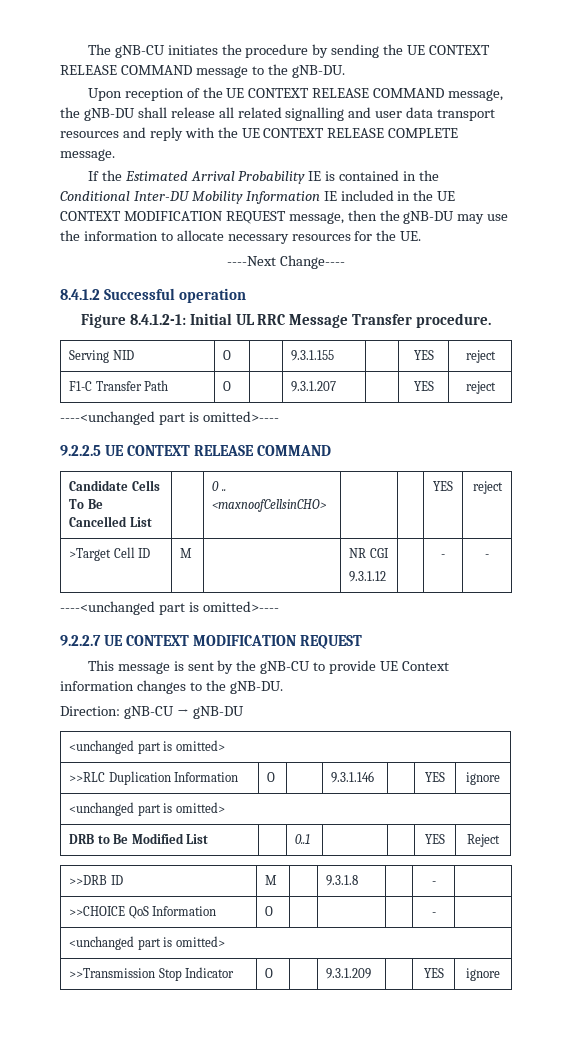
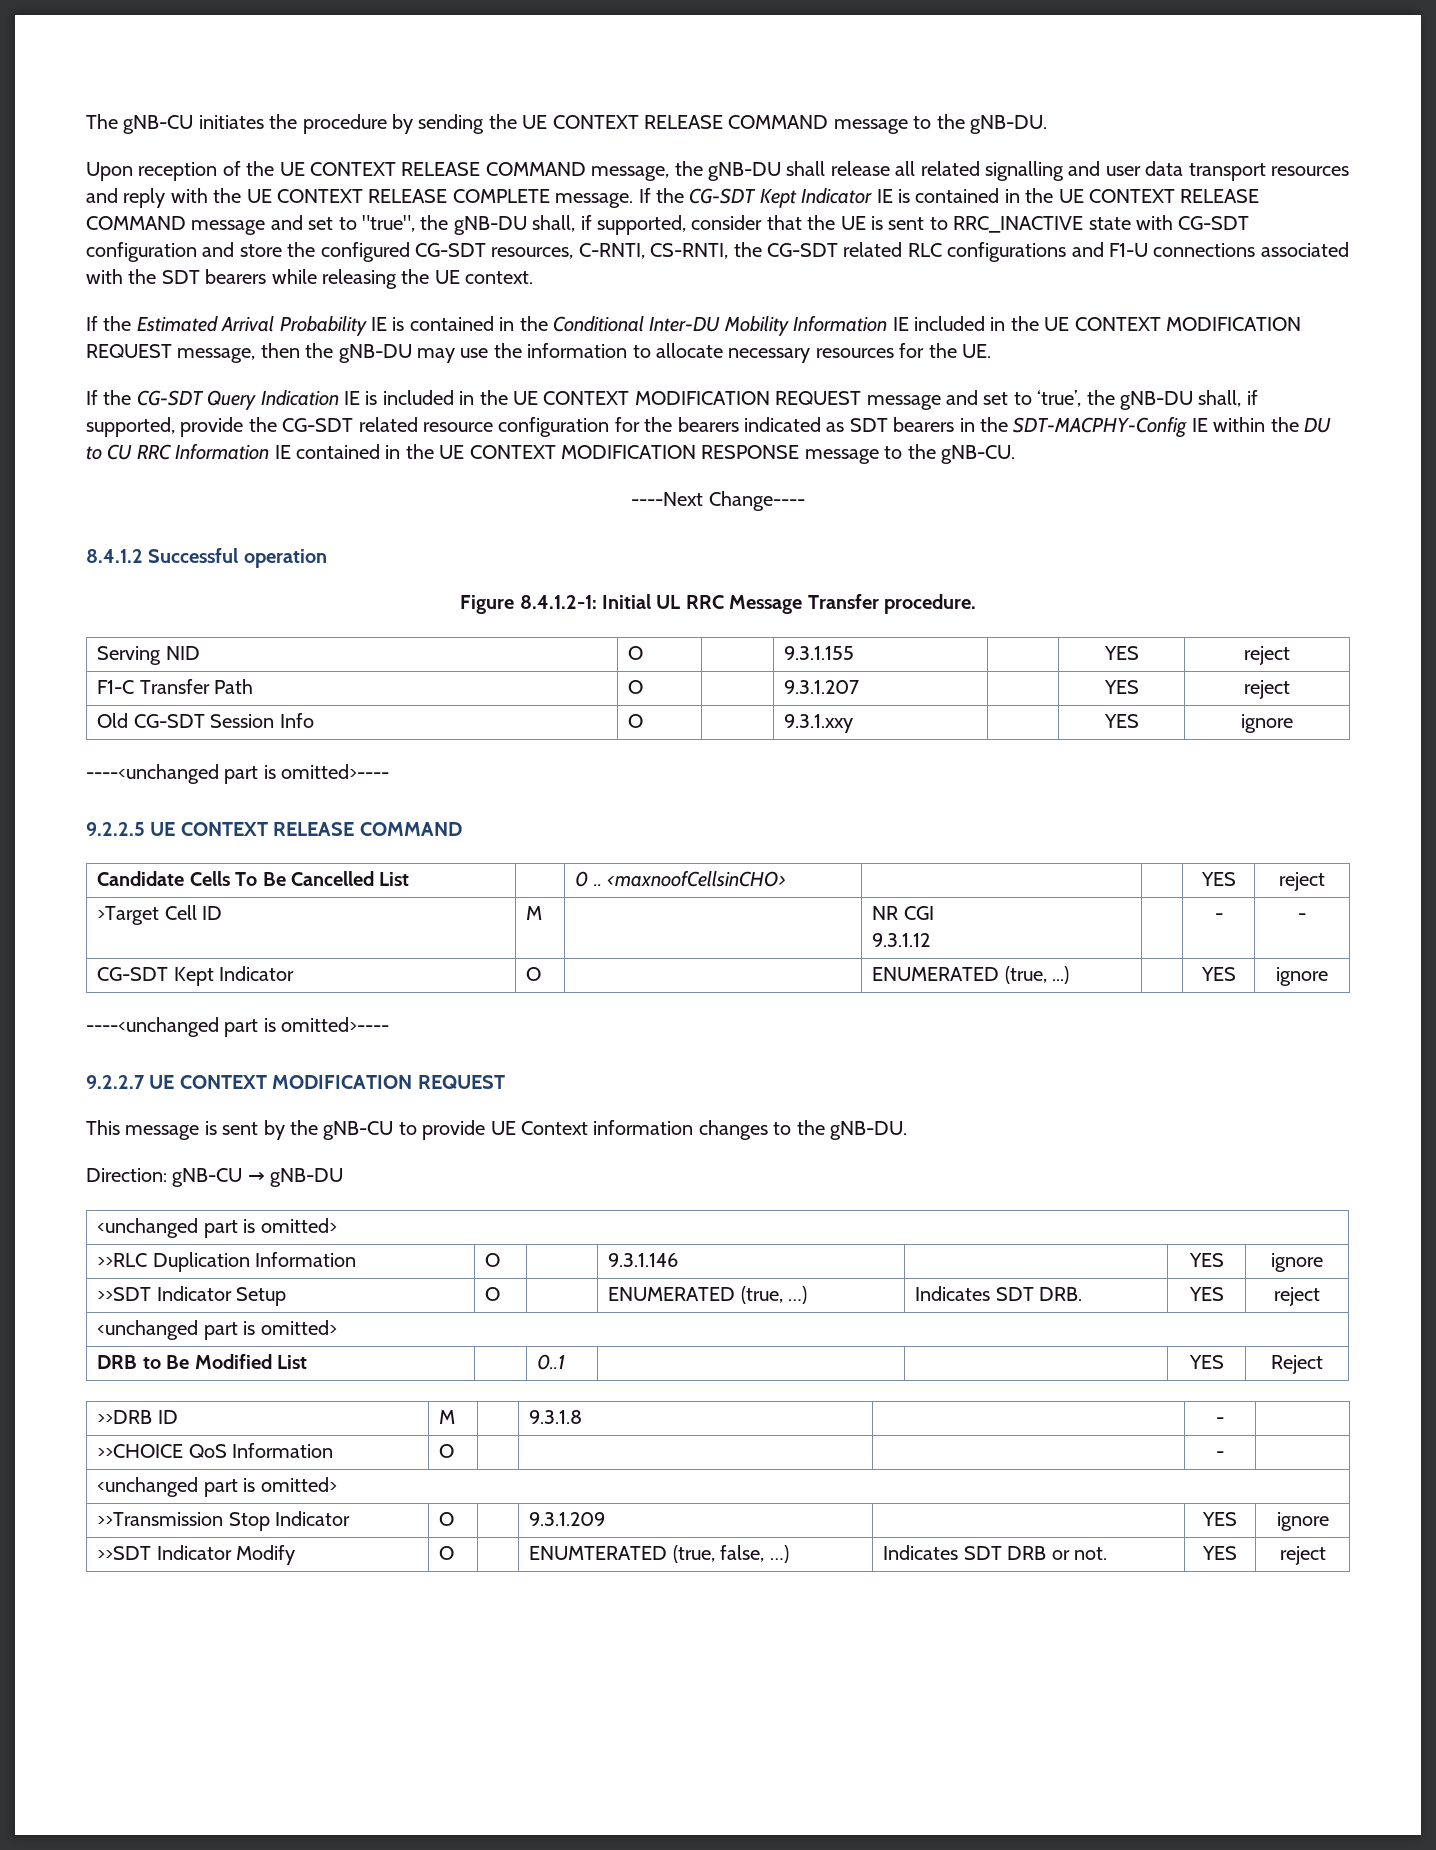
(115, 155) none -> [638,188,1260,208] [86,215,1250,235] [86,242,1349,262] [86,269,534,289] If the CG-SDT Kept Indicator IE is contained in the UE CONTEXT RELEASE COMMAND message and set to "true", the gNB-DU shall, if supported, consider that the UE is sent to RRC_INACTIVE state with CG-SDT configuration and store the configured CG-SDT resources, C-RNTI, CS-RNTI, the CG-SDT related RLC configurations and F1-U connections associated with the SDT bearers while releasing the UE context.
(422, 236) none -> [86,390,1258,410] [86,417,1331,438] [86,444,1015,464] // If the CG-SDT Query Indication IE is included in the UE CONTEXT MODIFICATION REQUEST message and set to ‘true’, the gNB-DU shall, if supported, provide the CG-SDT related resource configuration for the bearers indicated as SDT bearers in the SDT-MACPHY-Config IE within the DU to CU RRC Information IE contained in the UE CONTEXT MODIFICATION RESPONSE message to the gNB-CU.
(496, 387) none -> [97,713,314,728] [628,714,644,728] [784,714,854,733] [1103,714,1139,728] [1241,714,1293,733] // Old CG-SDT Session Info | O | | 9.3.1.xxy | | YES | ignore
(489, 556) none -> [97,966,295,986] [526,967,542,981] [872,966,1070,984] [1200,967,1236,981] [1276,967,1328,986] // CG-SDT Kept Indicator | O | | ENUMERATED (true, ...) | | YES | ignore
(500, 778) none -> [97,1286,287,1306] [485,1287,501,1301] [608,1286,808,1304] [915,1286,1083,1301] [1188,1287,1224,1301] [1274,1287,1320,1306] // >>SDT Indicator Setup | O | | ENUMERATED (true, …) | Indicates SDT DRB. | YES | reject
(500, 974) none -> [97,1545,296,1565] [439,1546,455,1560] [529,1545,789,1563] [883,1545,1108,1560] [1202,1546,1237,1560] [1279,1546,1326,1565] // >>SDT Indicator Modify | O | | ENUMTERATED (true, false, …) | Indicates SDT DRB or not. | YES | reject

